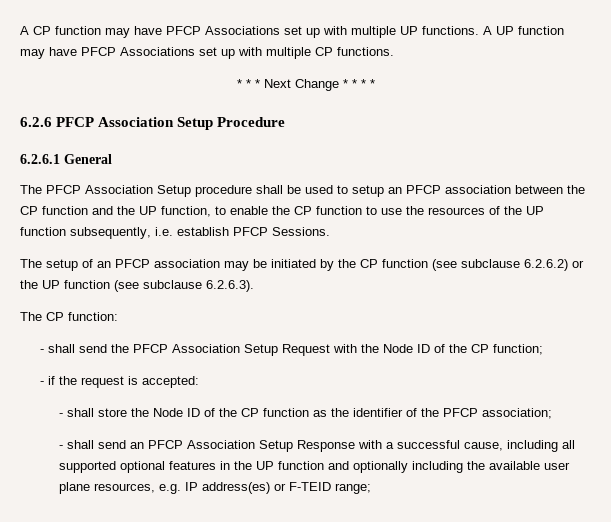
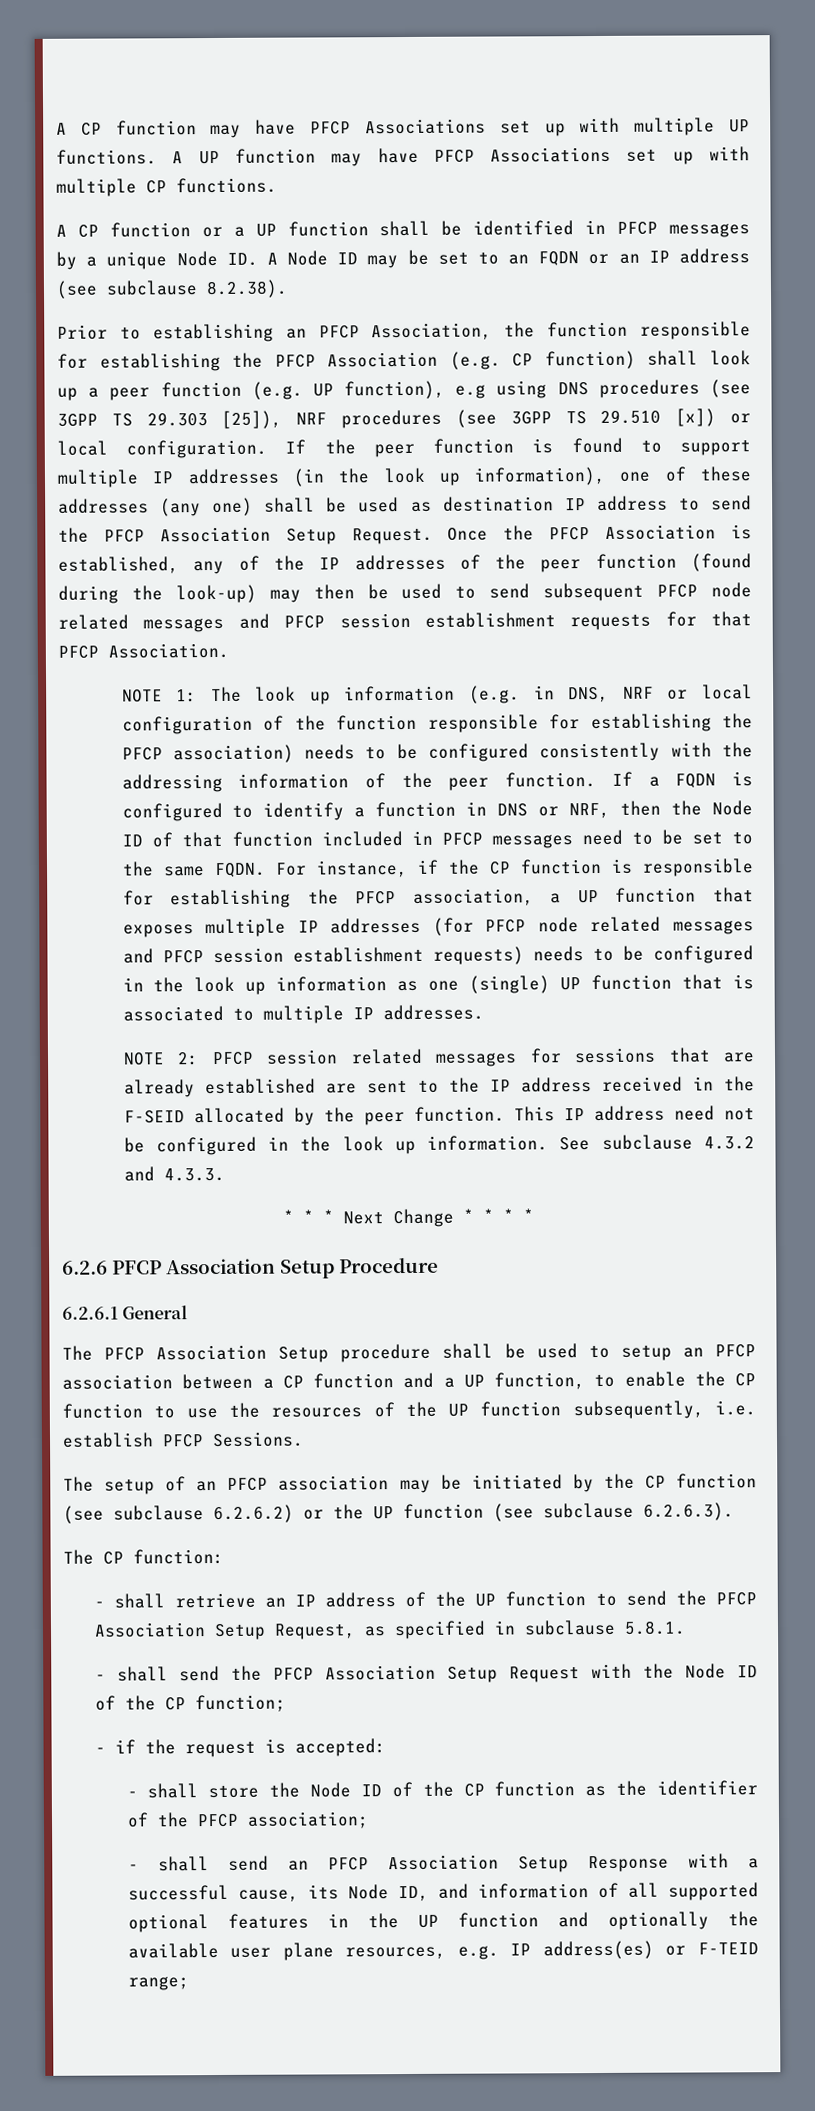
(394, 51) none -> [56,219,750,238] [56,248,750,270] [56,279,288,299] [57,321,751,343] [57,350,751,372] [57,379,751,401] [57,408,752,429] [57,437,751,459] [57,466,751,488] [58,495,752,517] [58,524,753,545] [58,553,752,575] [58,582,752,604] [58,611,752,633] [58,642,229,659] [121,684,753,705] [121,713,753,735] [121,742,753,764] [121,771,753,793] [121,800,753,822] [121,829,753,849] [121,858,754,878] [122,887,754,909] [122,916,754,938] [122,945,754,965] [122,974,754,995] [122,1004,484,1024] [122,1047,756,1067] [123,1076,755,1098] [123,1105,755,1126] [123,1134,755,1156] [123,1166,225,1182] // A CP function or a UP function shall be identified in PFCP messages by a unique Node ID. A Node ID may be set to an FQDN or an IP address (see subclause 8.2.38). // Prior to establishing an PFCP Association, the function responsible for establishing the PFCP Association (e.g. CP function) shall look up a peer function (e.g. UP function), e.g using DNS procedures (see 3GPP TS 29.303 [25]), NRF procedures (see 3GPP TS 29.510 [x]) or local configuration. If the peer function is found to support multiple IP addresses (in the look up information), one of these addresses (any one) shall be used as destination IP address to send the PFCP Association Setup Request. Once the PFCP Association is established, any of the IP addresses of the peer function (found during the look-up) may then be used to send subsequent PFCP node related messages and PFCP session establishment requests for that PFCP Association. // NOTE 1: The look up information (e.g. in DNS, NRF or local configuration of the function responsible for establishing the PFCP association) needs to be configured consistently with the addressing information of the peer function. If a FQDN is configured to identify a function in DNS or NRF, then the Node ID of that function included in PFCP messages need to be set to the same FQDN. For instance, if the CP function is responsible for establishing the PFCP association, a UP function that exposes multiple IP addresses (for PFCP node related messages and PFCP session establishment requests) needs to be configured in the look up information as one (single) UP function that is associated to multiple IP addresses. // NOTE 2: PFCP session related messages for sessions that are already established are sent to the IP address received in the F-SEID allocated by the peer function. This IP address need not be configured in the look up information. See subclause 4.3.2 and 4.3.3.
[567,185,585,194] the -> [262,1378,274,1389] a
[117,206,135,215] the -> [443,1377,455,1388] a
(118, 316) none -> [94,1590,757,1609] [94,1619,687,1641] // - shall retrieve an IP address of the UP function to send the PFCP Association Setup Request, as specified in subclause 5.8.1.
[507,440,559,452] including -> [307,1882,619,1902] its Node ID, and information of
[412,461,464,473] including -> (709, 1920) none

